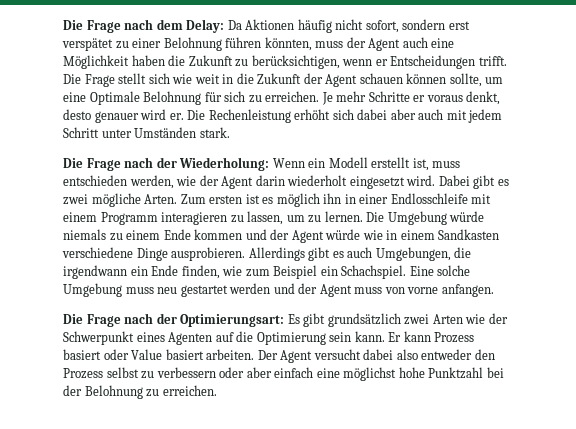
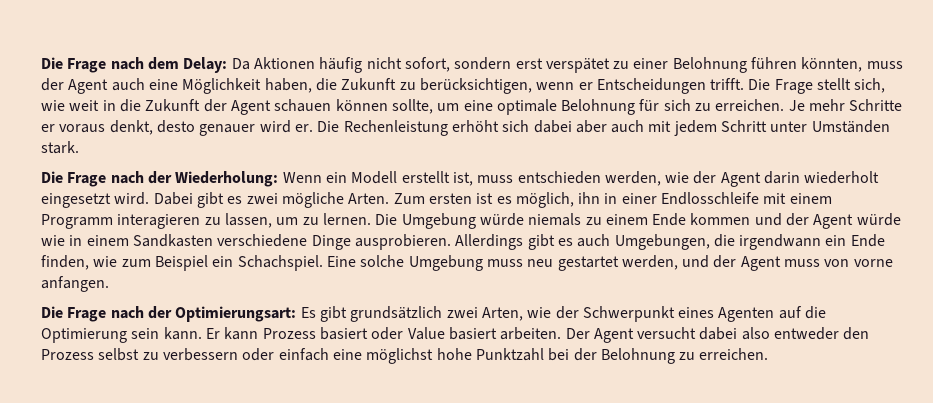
[131,55,165,66] haben -> [264,78,312,93] haben,
[148,73,170,84] sich -> [854,78,886,93] sich,
[89,91,140,105] Optimale -> [496,99,557,115] optimale
[276,193,320,207] möglich -> [515,192,574,208] möglich,
[229,283,271,294] werden -> [621,255,678,270] werden,
[432,314,463,324] Arten -> [481,307,523,321] Arten,
[246,367,272,378] aber -> (275, 354) none

